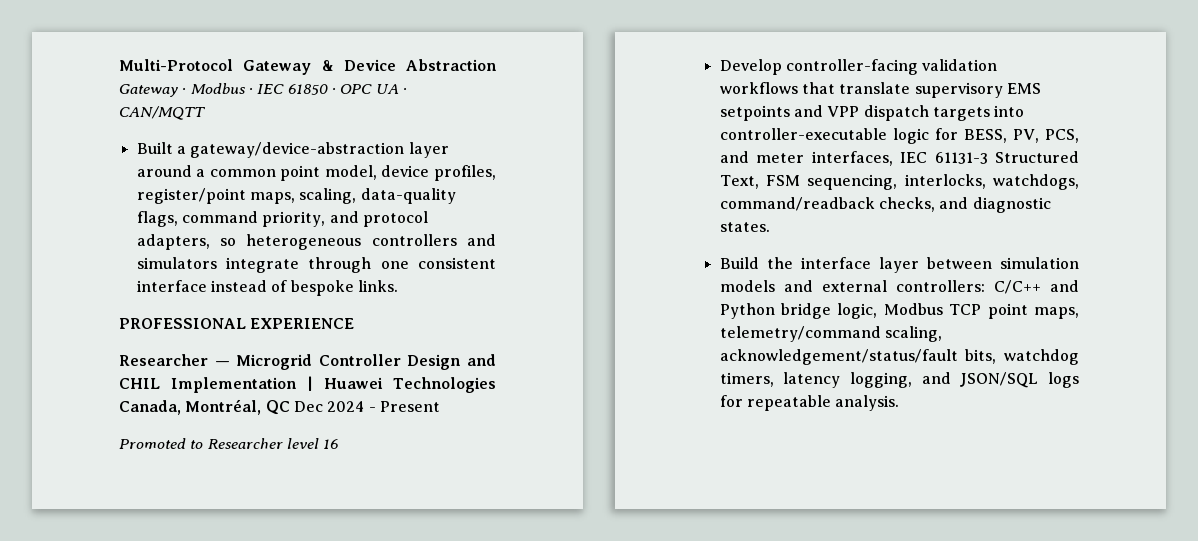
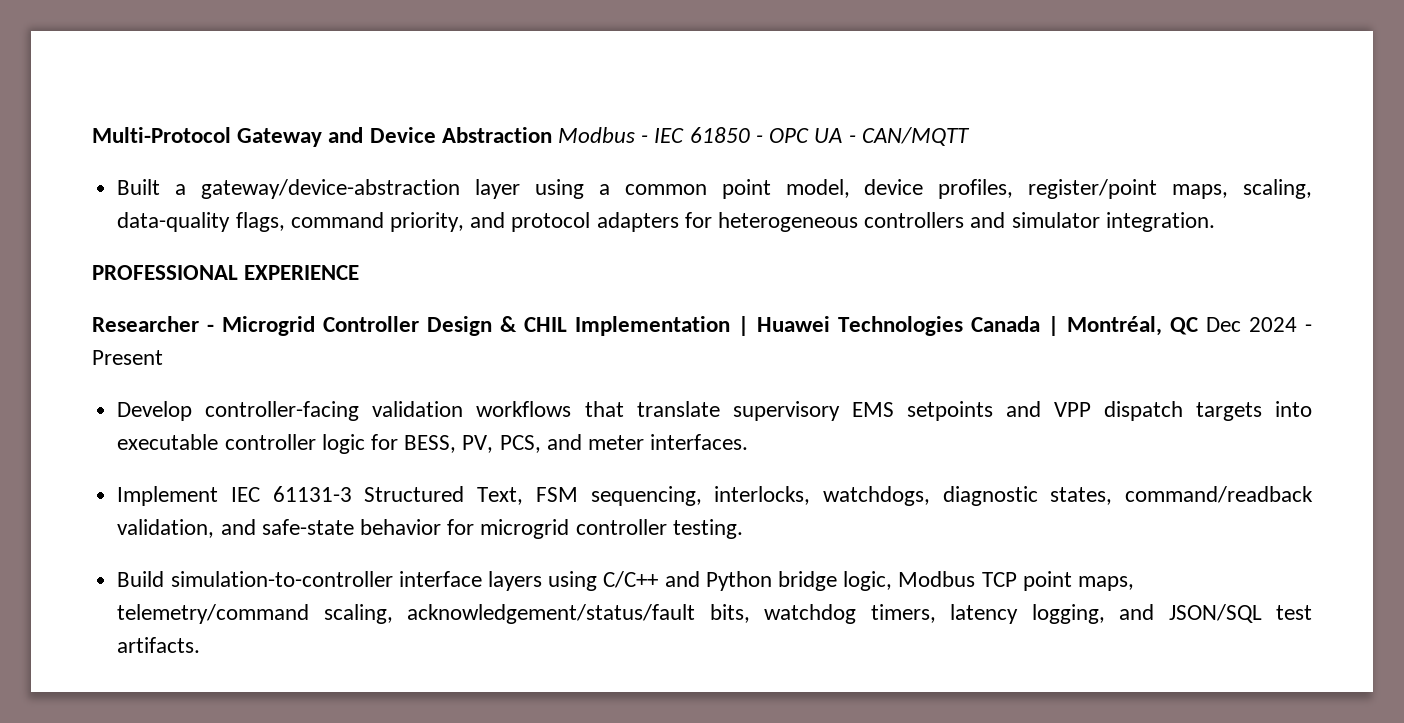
[321,60,334,71] & -> [328,127,364,143] and
[119,83,253,97] Gateway · Modbus · -> [558,127,649,143] Modbus -
[331,88,336,94] · -> [755,135,763,143] -
[402,88,407,94] · -> [848,135,856,143] -
[136,165,192,177] around -> [534,179,584,199] using
[136,234,236,250] adapters, so -> [596,212,712,232] adapters for
[136,257,496,273] [136,280,398,296] simulators integrate through one consistent interface instead of bespoke links. -> [1011,212,1215,232] simulator integration.
[214,361,230,366] — -> [207,324,214,332] -
[467,354,497,366] and -> [500,316,517,332] &
[119,400,181,415] Canada, -> [971,316,1059,336] Canada |
[119,438,339,449] // Promoted to Researcher level 16 -> (163, 357) none
[719,128,887,140] controller-executable -> [117,434,316,450] executable controller
[811,151,893,166] interfaces, -> [650,434,749,450] [117,486,219,506] interfaces. // Implement
[719,197,1051,213] [719,222,770,232] [719,257,1079,273] [719,280,985,292] command/readback checks, and diagnostic states. // Build the interface layer between simulation models and external controllers: -> [942,486,1314,506] [117,519,743,539] [117,571,598,591] diagnostic states, command/readback validation, and safe-state behavior for microgrid controller testing. // Build simulation-to-controller interface layers using
[1048,372,1079,388] [719,395,900,411] logs for repeatable analysis. -> [1276,605,1313,620] [117,637,201,653] test artifacts.

